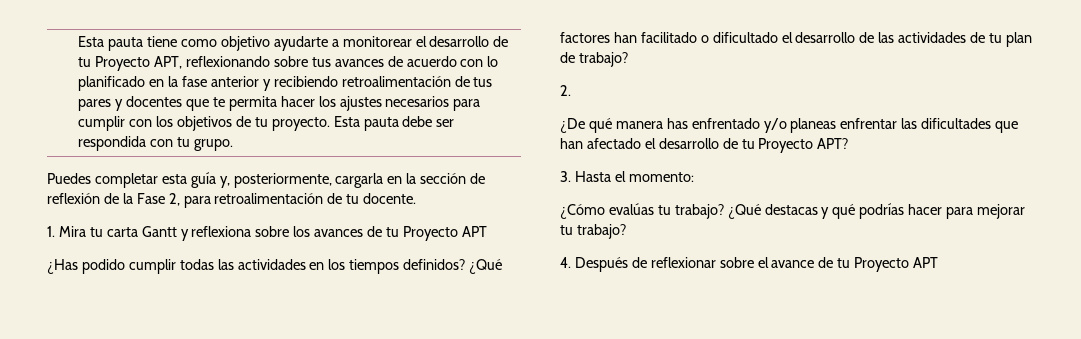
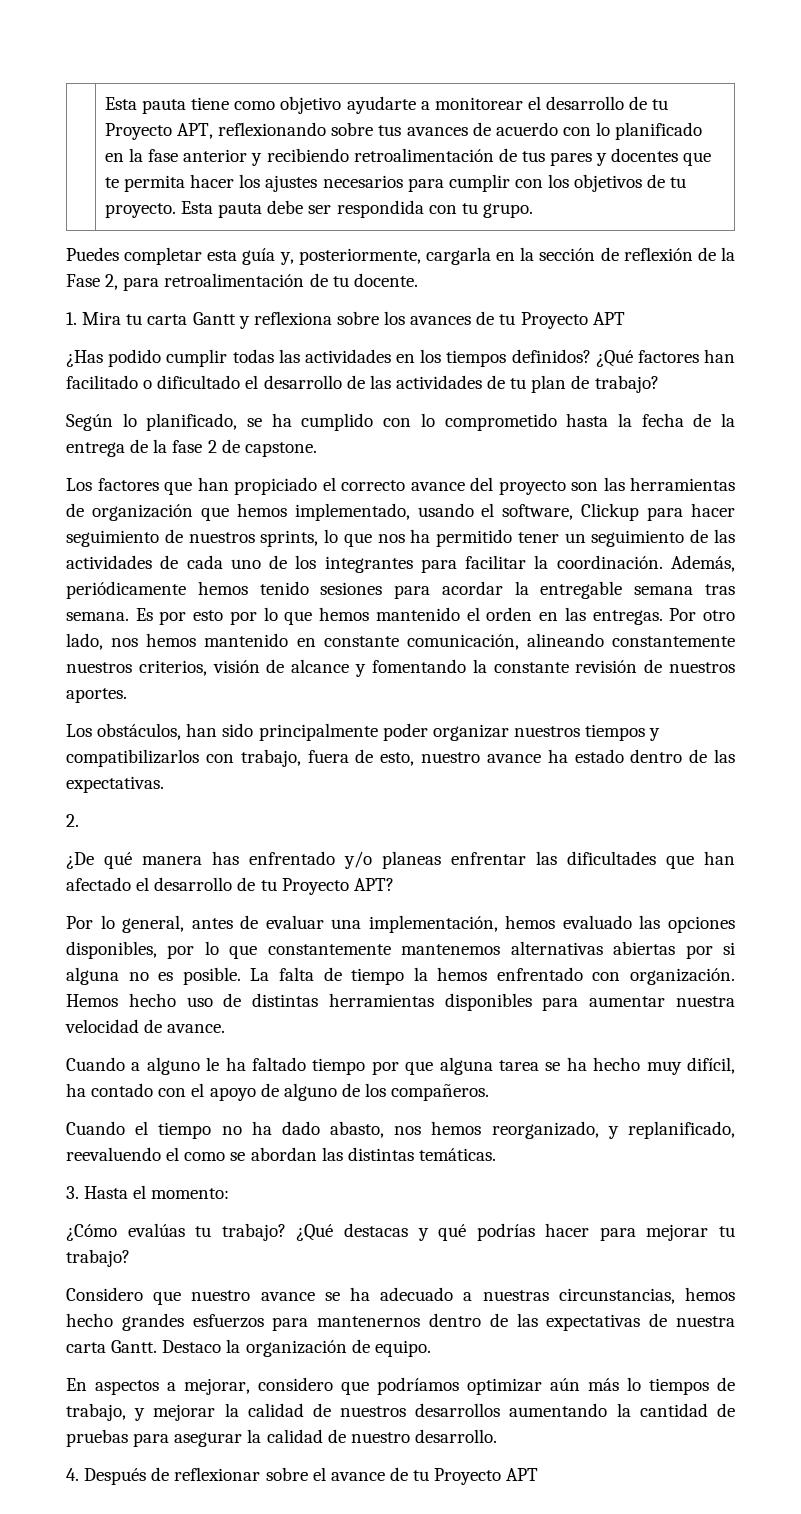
(628, 59) none -> [66,413,736,431] [66,439,317,457] [66,477,735,495] [66,503,735,521] [66,529,735,547] [66,555,735,573] [66,581,735,599] [66,607,735,625] [66,633,735,650] [66,659,735,677] [66,688,127,703] [66,723,661,741] [66,749,735,767] [66,776,164,793] // Según lo planificado, se ha cumplido con lo comprometido hasta la fecha de la entrega de la fase 2 de capstone. // Los factores que han propiciado el correcto avance del proyecto son las herramientas de organización que hemos implementado, usando el software, Clickup para hacer seguimiento de nuestros sprints, lo que nos ha permitido tener un seguimiento de las actividades de cada uno de los integrantes para facilitar la coordinación. Además, periódicamente hemos tenido sesiones para acordar la entregable semana tras semana. Es por esto por lo que hemos mantenido el orden en las entregas. Por otro lado, nos hemos mantenido en constante comunicación, alineando constantemente nuestros criterios, visión de alcance y fomentando la constante revisión de nuestros aportes. // Los obstáculos, han sido principalmente poder organizar nuestros tiempos y compatibilizarlos con trabajo, fuera de esto, nuestro avance ha estado dentro de las expectativas.
(849, 143) none -> [66,915,735,933] [66,941,736,959] [66,967,735,985] [66,993,736,1011] [65,1019,226,1033] [66,1057,735,1075] [66,1083,490,1101] [66,1121,735,1139] [66,1147,496,1161] // Por lo general, antes de evaluar una implementación, hemos evaluado las opciones disponibles, por lo que constantemente mantenemos alternativas abiertas por si alguna no es posible. La falta de tiempo la hemos enfrentado con organización. Hemos hecho uso de distintas herramientas disponibles para aumentar nuestra velocidad de avance. // Cuando a alguno le ha faltado tiempo por que alguna tarea se ha hecho muy difícil, ha contado con el apoyo de alguno de los compañeros. // Cuando el tiempo no ha dado abasto, nos hemos reorganizado, y replanificado, reevaluendo el como se abordan las distintas temáticas.
(626, 231) none -> [66,1287,735,1305] [66,1313,735,1331] [66,1339,431,1357] [66,1377,735,1395] [66,1403,736,1421] [66,1429,497,1447] // Considero que nuestro avance se ha adecuado a nuestras circunstancias, hemos hecho grandes esfuerzos para mantenernos dentro de las expectativas de nuestra carta Gantt. Destaco la organización de equipo. // En aspectos a mejorar, considero que podríamos optimizar aún más lo tiempos de trabajo, y mejorar la calidad de nuestros desarrollos aumentando la cantidad de pruebas para asegurar la calidad de nuestro desarrollo.

